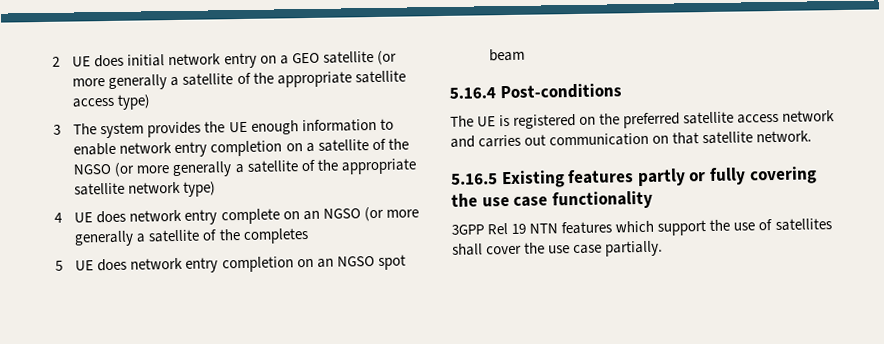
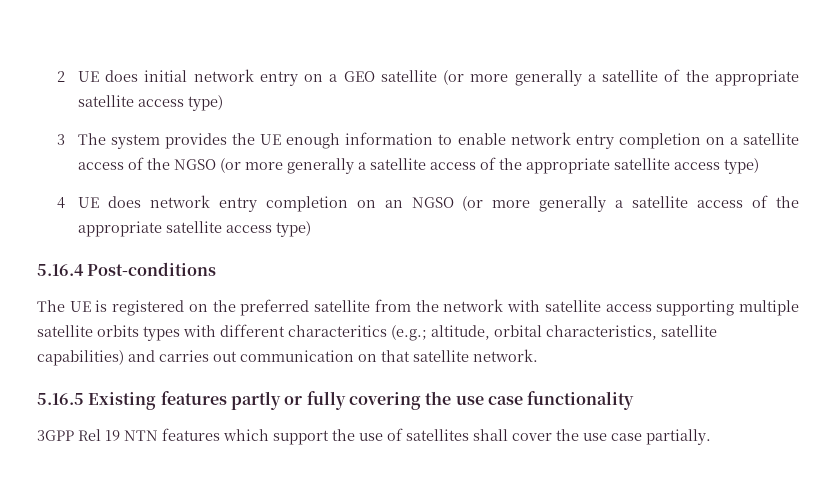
(369, 145) none -> [77,162,124,170] access
[300,158,417,175] [74,181,182,196] of the appropriate satellite network -> [429,157,720,174] access of the appropriate satellite access
[220,206,419,225] [74,228,309,247] [55,257,219,273] complete on an NGSO (or more generally a satellite of the completes // 5 UE does network entry -> (257, 204) none
[377,254,406,270] [489,48,526,62] spot beam -> [462,195,799,212] [77,221,311,237] (or more generally a satellite access of the appropriate satellite access type)
[737,110,836,124] access network -> [374,299,800,316] [37,324,717,341] [37,350,124,366] from the network with satellite access supporting multiple satellite orbits types with different characteritics (e.g.; altitude, orbital characteristics, satellite capabilities)

